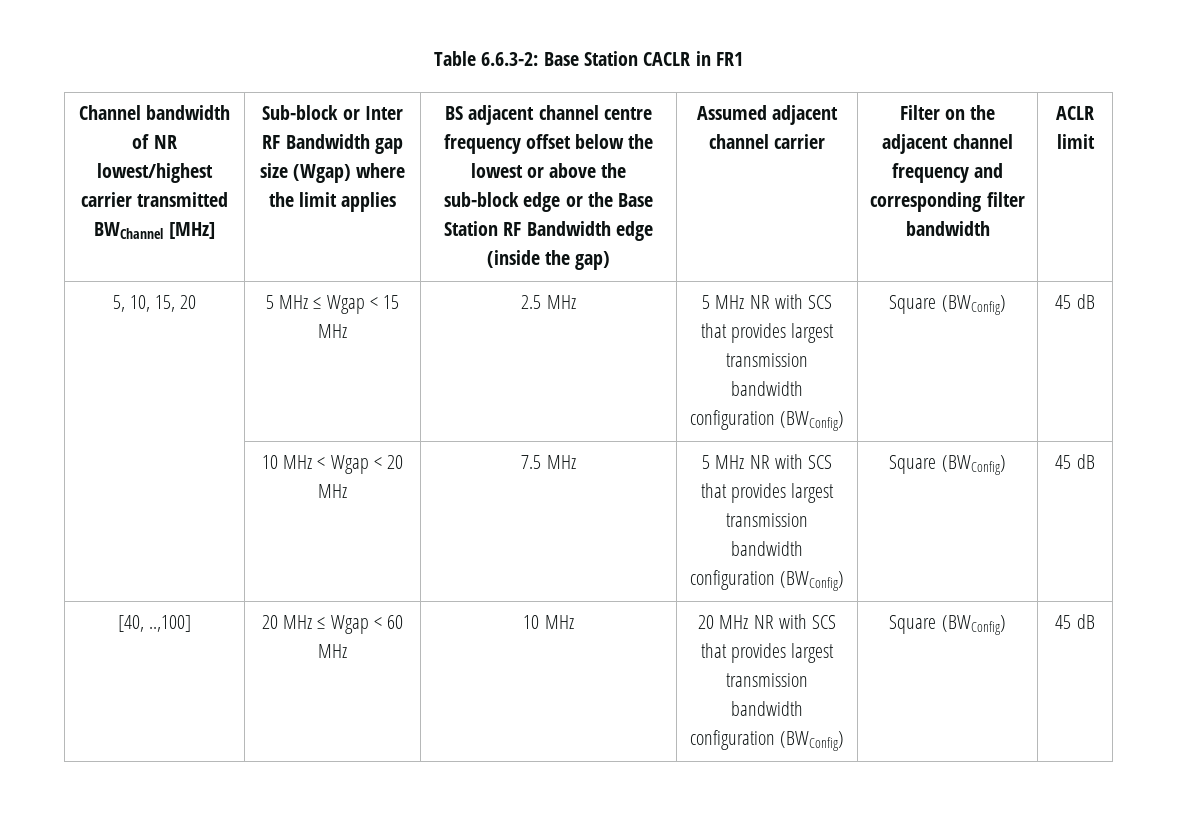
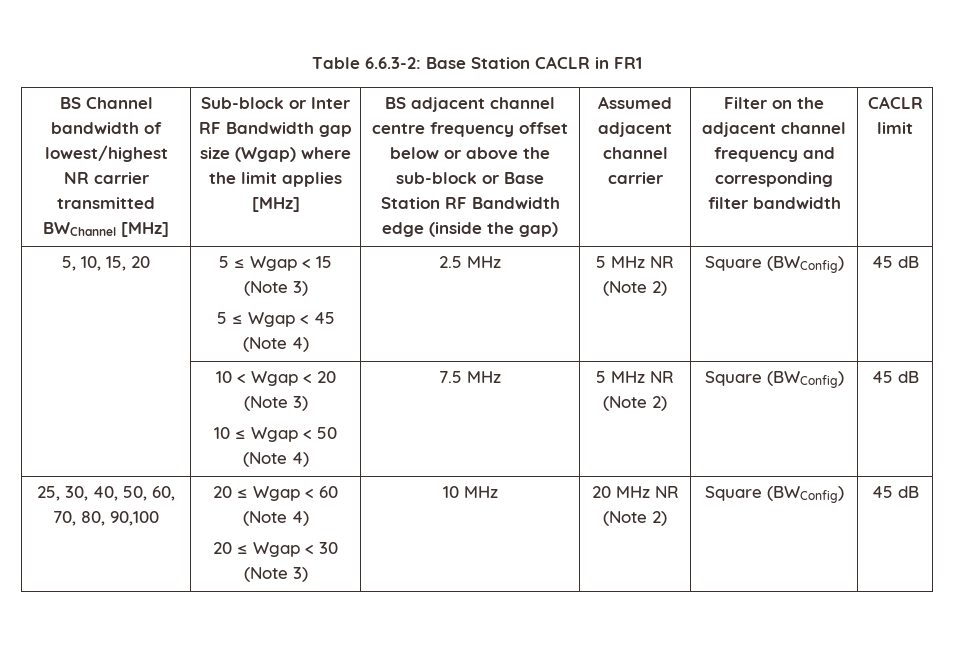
(743, 59) none -> [59,97,81,109] BS
[153,135,177,149] [97,163,213,183] NR lowest/highest -> [44,145,168,162] [63,172,89,184] lowest/highest NR
(397, 202) none -> [251,197,300,212] [MHz]
[628,134,654,149] [470,163,523,178] the lowest -> (439, 153) none
[523,192,613,212] edge or the -> [482,175,500,184] or
[1056,106,1094,120] ACLR -> [867,96,923,109] CACLR
[279,295,309,309] MHz -> (229, 262) none
[318,324,347,338] MHz -> [243,281,308,296] [216,312,335,327] [242,337,309,352] (Note 3) // 5 ≤ Wgap < 45 (Note 4)
[774,294,833,309] [700,323,835,343] [726,353,809,367] [731,381,804,396] [689,410,845,431] with SCS that provides largest transmission bandwidth configuration (BWConfig) -> [603,281,667,296] (Note 2)
[283,455,313,469] MHz -> (232, 377) none
[318,484,347,498] MHz -> [243,396,308,411] [213,427,337,442] [242,452,309,467] (Note 3) // 10 ≤ Wgap < 50 (Note 4)
[774,454,833,469] [700,483,835,503] [726,513,809,527] [731,541,804,556] [689,570,845,591] [889,455,1006,475] [1055,454,1095,469] [117,615,192,632] [261,615,313,629] with SCS that provides largest transmission bandwidth configuration (BWConfig) | Square (BWConfig) | 45 dB // [40, ..,100] | 20 MHz -> [603,396,667,411] [704,371,844,388] [871,371,919,383] [37,486,175,501] [53,511,159,526] [212,486,232,498] (Note 2) | Square (BWConfig) | 45 dB // 25, 30, 40, 50, 60, 70, 80, 90,100 | 20
[318,644,347,658] MHz -> [242,511,309,526] [212,542,338,557] [243,567,308,582] (Note 4) // 20 ≤ Wgap < 30 (Note 3)
[778,614,837,629] [700,643,835,663] [726,673,809,687] [731,701,804,716] [689,730,845,751] with SCS that provides largest transmission bandwidth configuration (BWConfig) -> [603,511,667,526] (Note 2)

